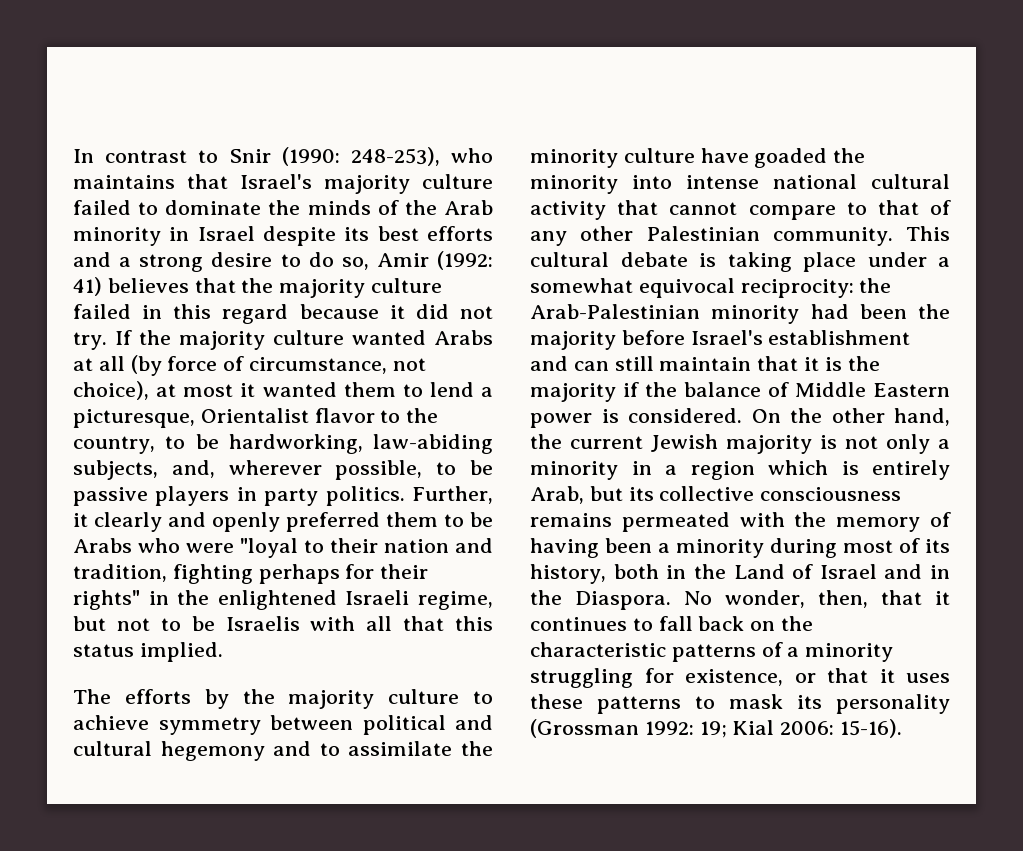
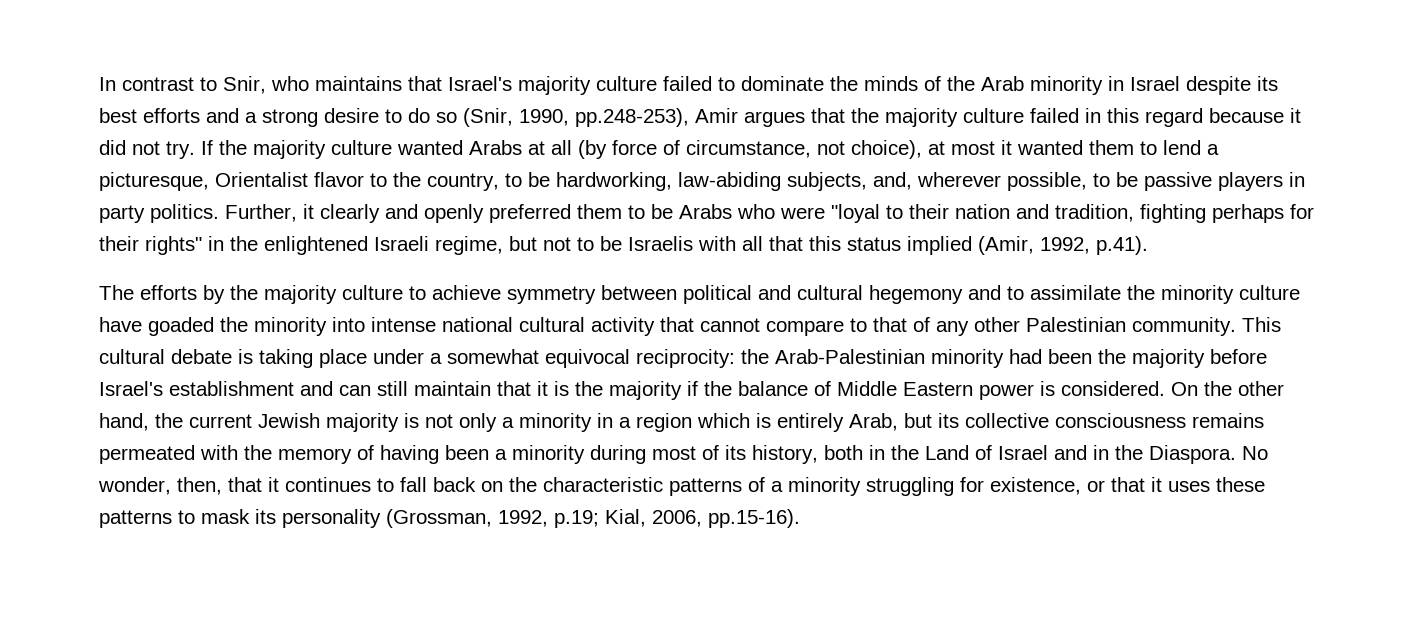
[229,147,440,166] Snir (1990: 248-253), -> [223,76,266,94] Snir,
[341,251,493,270] [73,277,189,296] so, Amir (1992: 41) believes -> [436,108,805,127] so (Snir, 1990, pp.248-253), Amir argues
[139,642,223,662] implied. -> [907,236,1148,255] implied (Amir, 1992, p.41).
[530,719,903,738] (Grossman 1992: 19; Kial 2006: 15-16). -> [386,509,800,528] (Grossman, 1992, p.19; Kial, 2006, pp.15-16).

